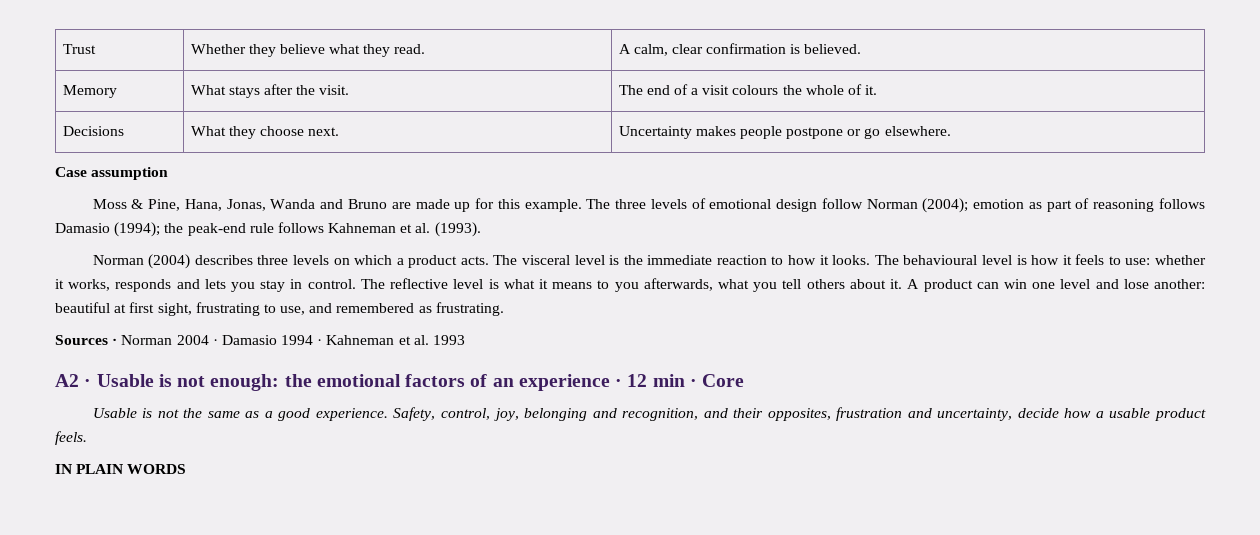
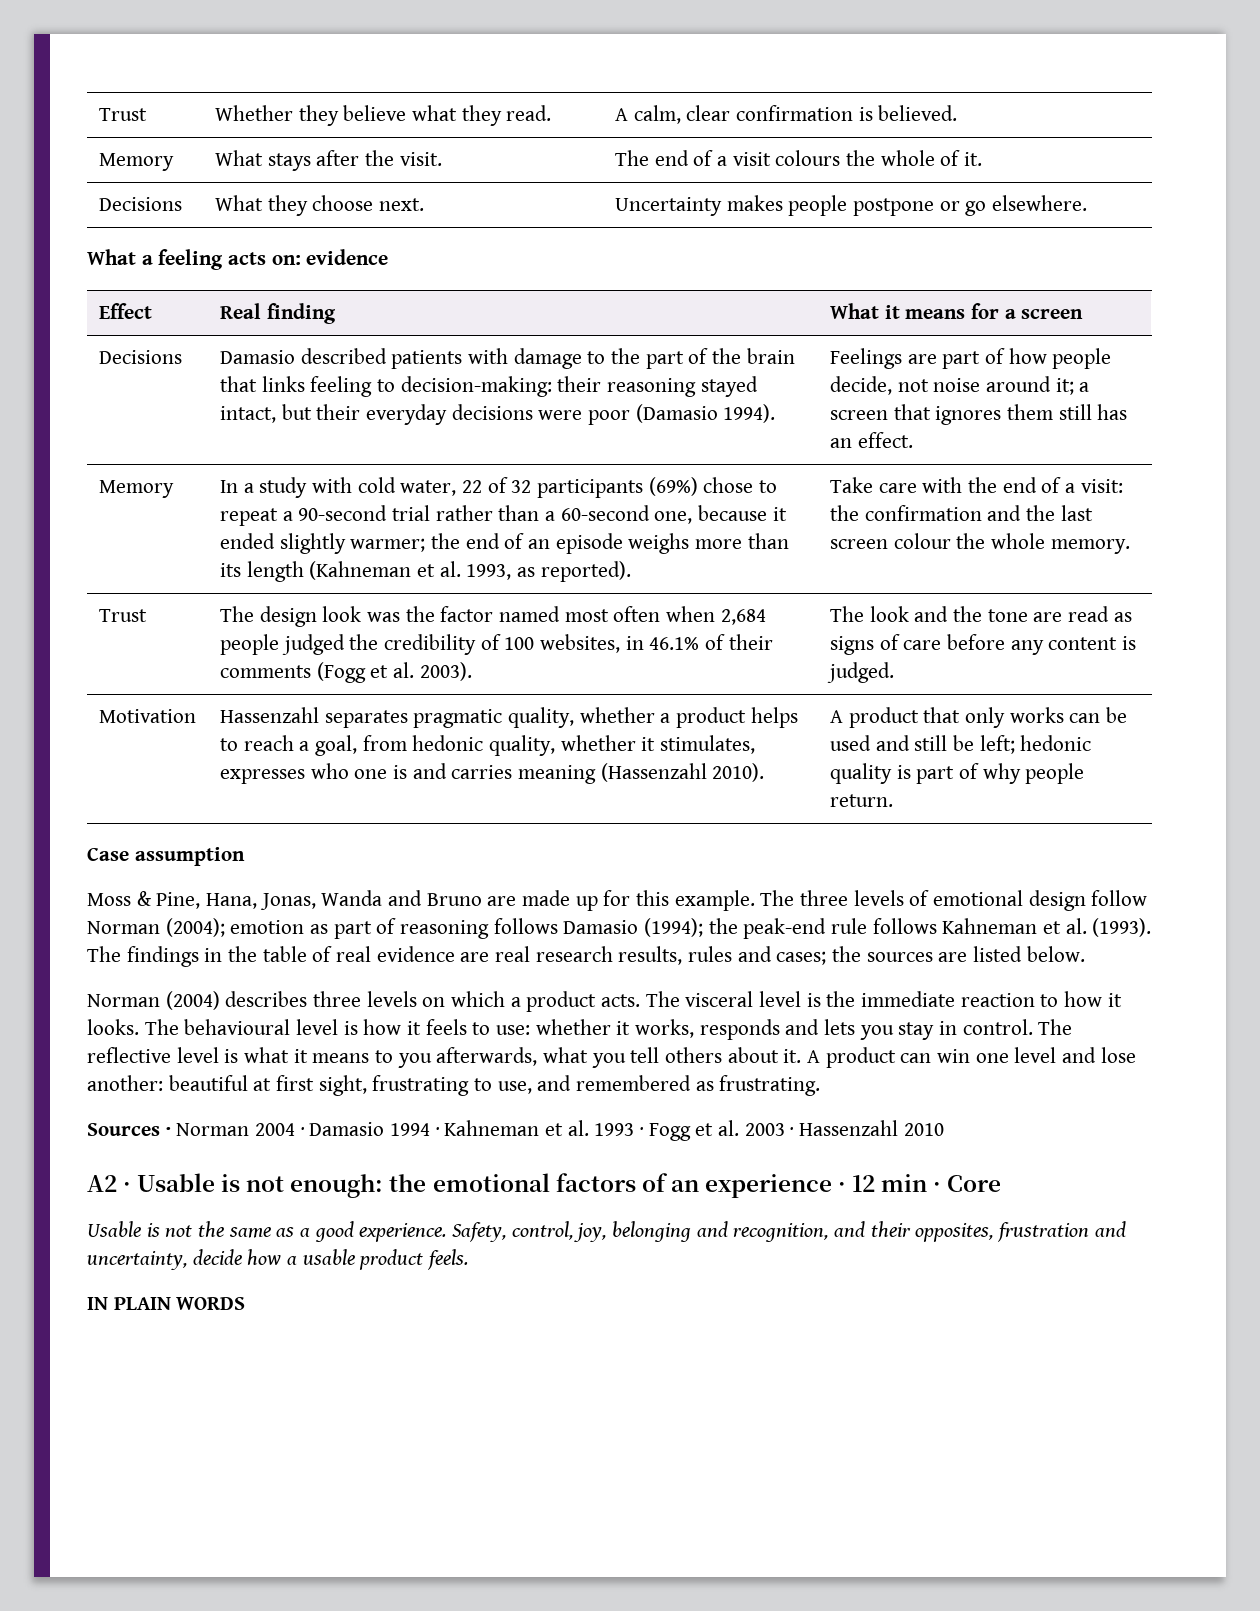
(951, 131) none -> [87,249,389,270] [98,303,152,319] [219,303,336,324] [829,303,1084,319] [98,350,182,364] [219,348,795,369] [219,376,758,397] [219,404,776,425] [829,348,1112,369] [829,376,1090,395] [829,404,1128,425] [829,432,913,448] [98,480,174,498] [219,477,777,498] [219,505,787,526] [219,533,789,554] [219,561,631,582] [829,477,1123,493] [829,505,1093,521] [829,533,1130,554] [98,609,147,622] [219,606,766,627] [219,634,773,655] [219,662,472,683] [829,606,1132,622] [829,634,1136,655] [826,662,894,683] [98,709,196,723] [219,707,798,728] [219,735,755,756] [219,763,765,784] [829,707,1127,728] [829,735,1092,754] [829,763,1085,784] [829,794,893,807] // What a feeling acts on: evidence // Effect | Real finding | What it means for a screen // Decisions | Damasio described patients with damage to the part of the brain that links feeling to decision-making: their reasoning stayed intact, but their everyday decisions were poor (Damasio 1994). | Feelings are part of how people decide, not noise around it; a screen that ignores them still has an effect. // Memory | In a study with cold water, 22 of 32 participants (69%) chose to repeat a 90-second trial rather than a 60-second one, because it ended slightly warmer; the end of an episode weighs more than its length (Kahneman et al. 1993, as reported). | Take care with the end of a visit: the confirmation and the last screen colour the whole memory. // Trust | The design look was the factor named most often when 2,684 people judged the credibility of 100 websites, in 46.1% of their comments (Fogg et al. 2003). | The look and the tone are read as signs of care before any content is judged. // Motivation | Hassenzahl separates pragmatic quality, whether a product helps to reach a goal, from hedonic quality, whether it stimulates, expresses who one is and carries meaning (Hassenzahl 2010). | A product that only works can be used and still be left; hedonic quality is part of why people return.
(481, 229) none -> [87,946,1085,967] The findings in the table of real evidence are real research results, rules and cases; the sources are listed below.
(466, 340) none -> [640,1120,944,1141] · Fogg et al. 2003 · Hassenzahl 2010

